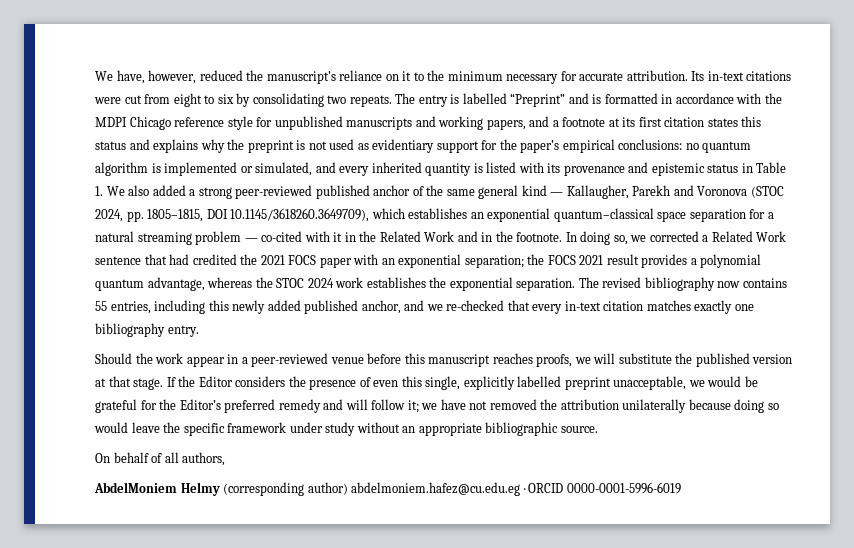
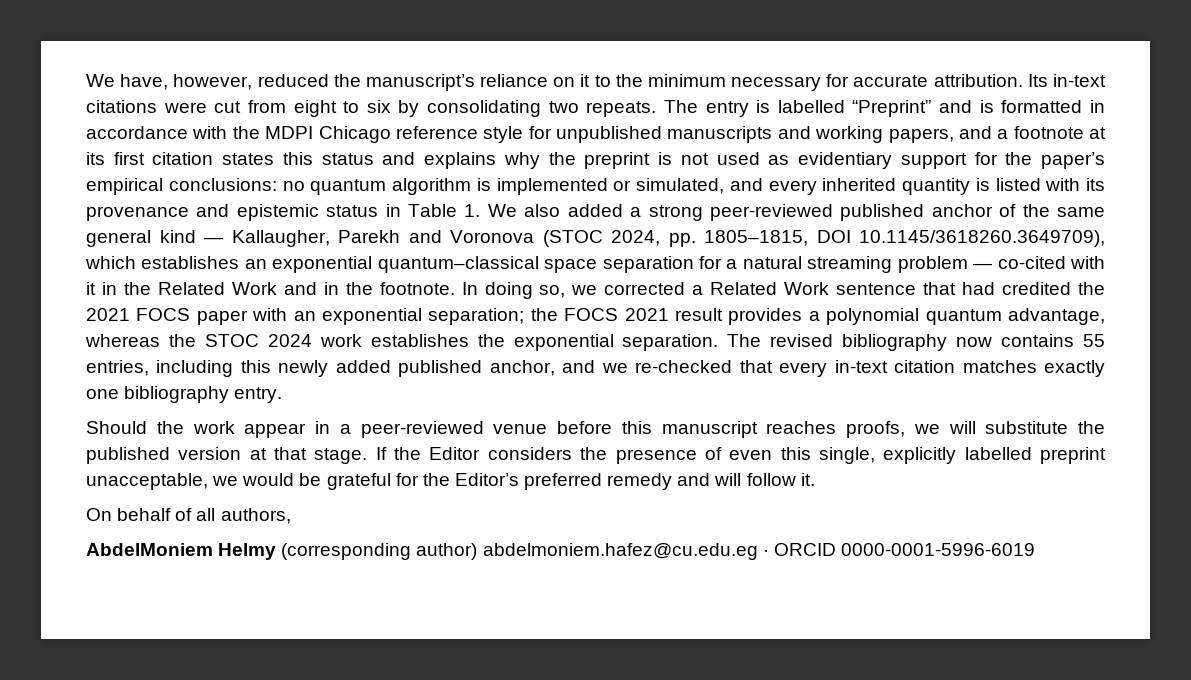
[407,399,779,413] [94,422,598,436] it; we have not removed the attribution unilaterally because doing so would leave the specific framework under study without an appropriate bibliographic source. -> [800,473,815,486] it.

